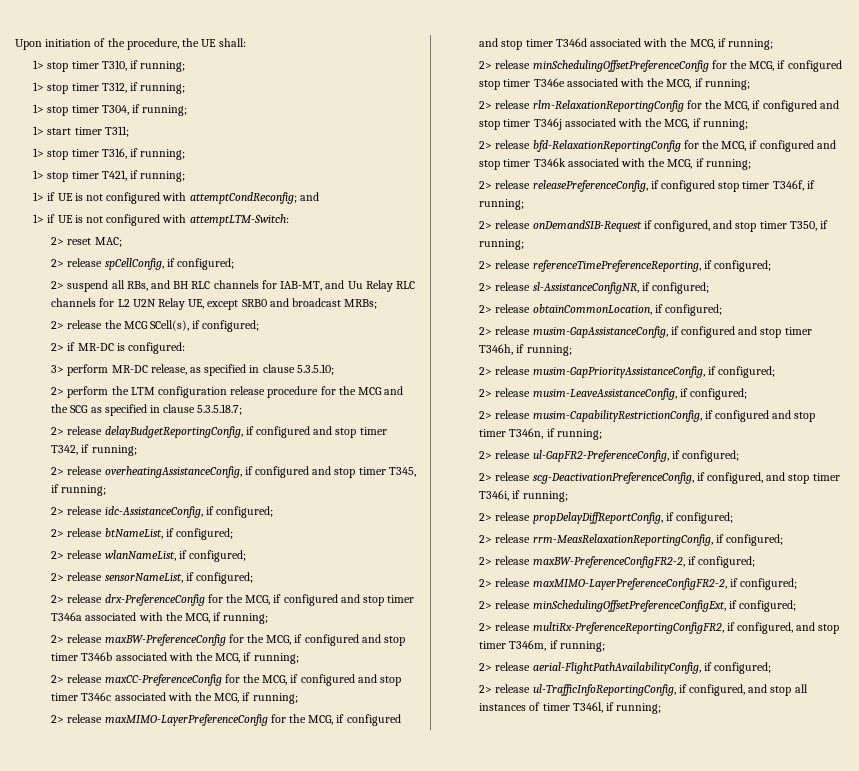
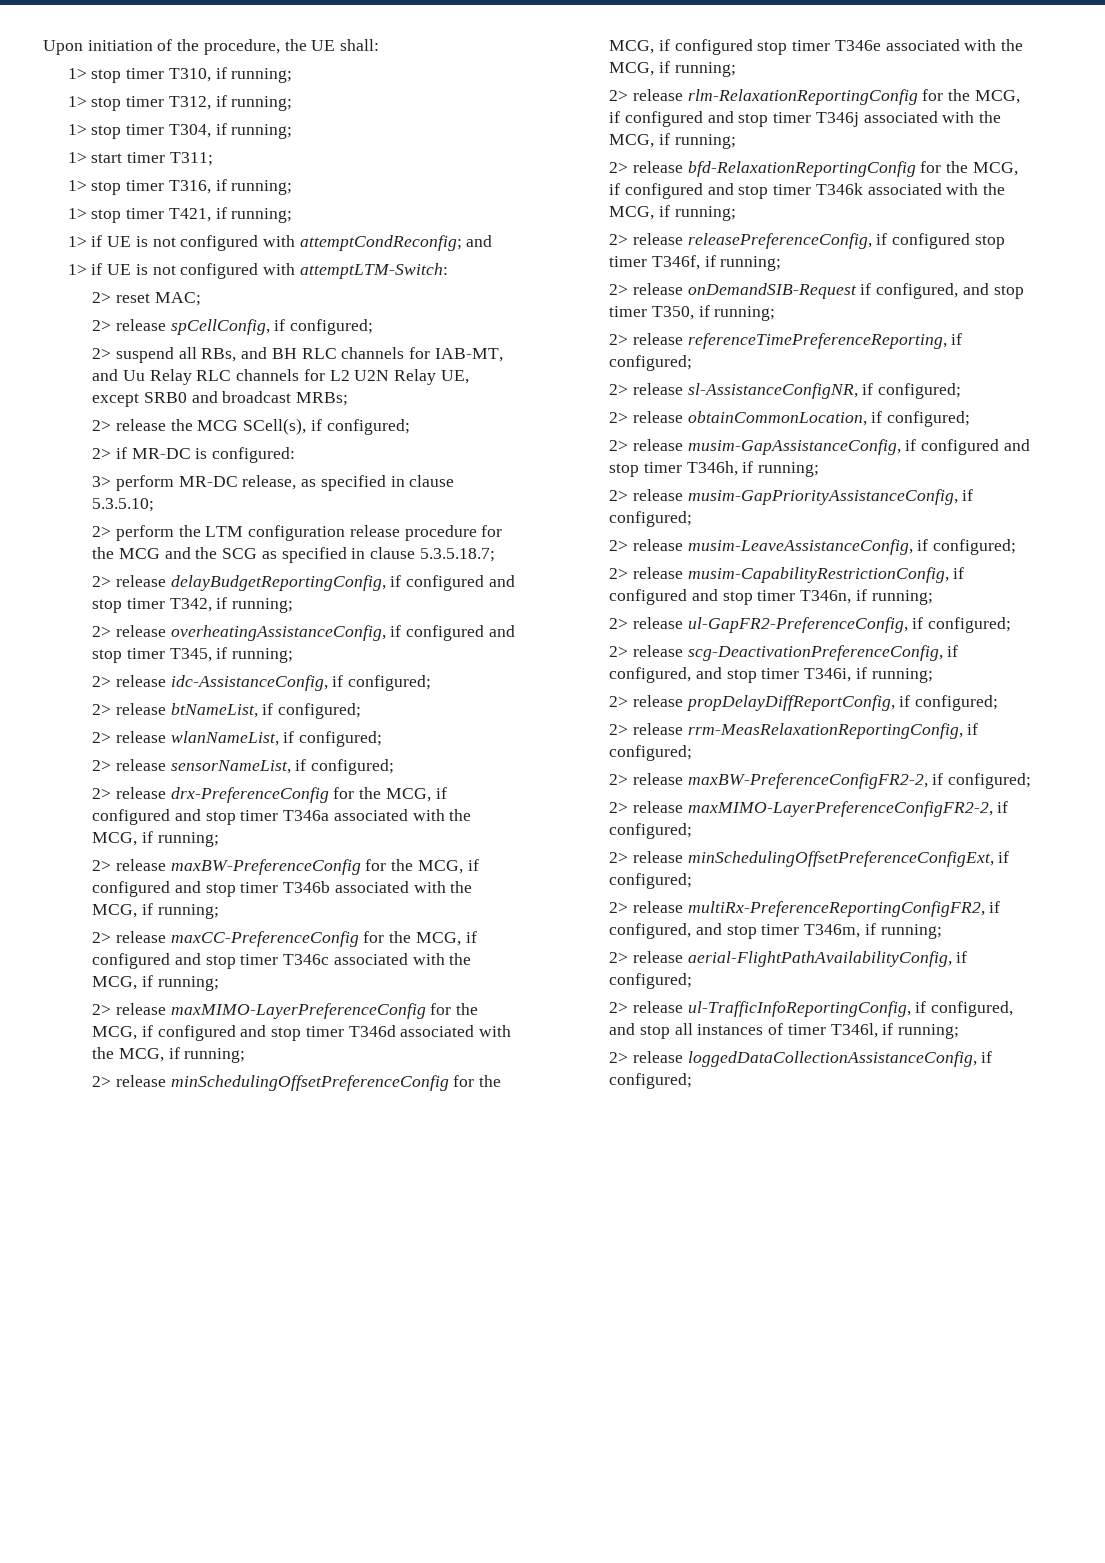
(662, 708) none -> [609,1051,993,1067] [609,1073,693,1089] // 2> release loggedDataCollectionAssistanceConfig, if configured;

